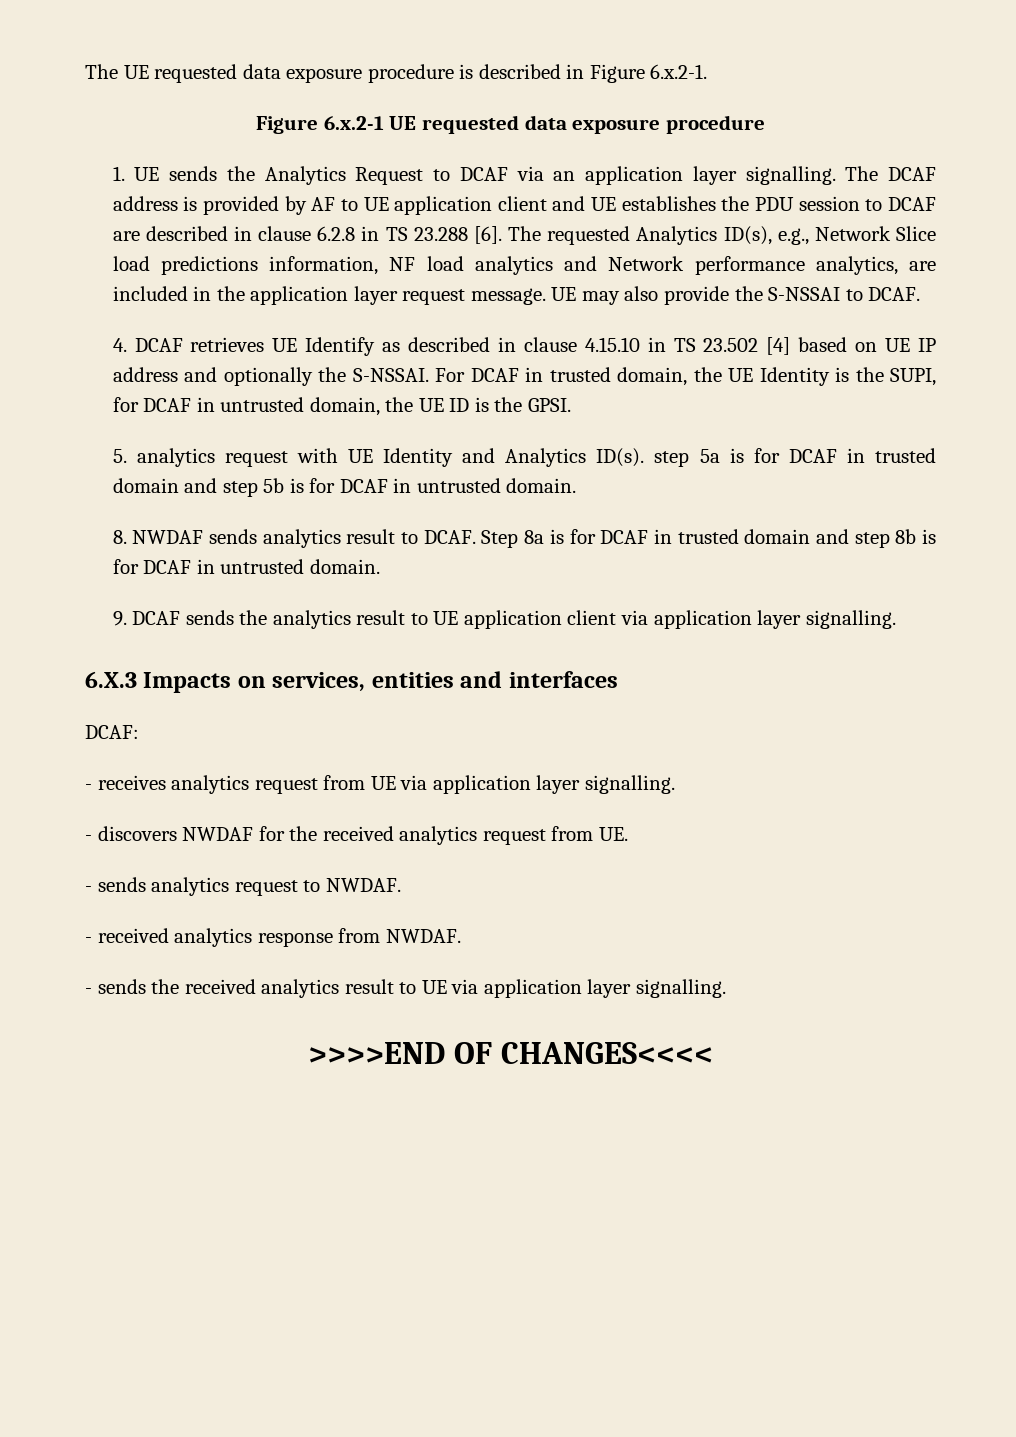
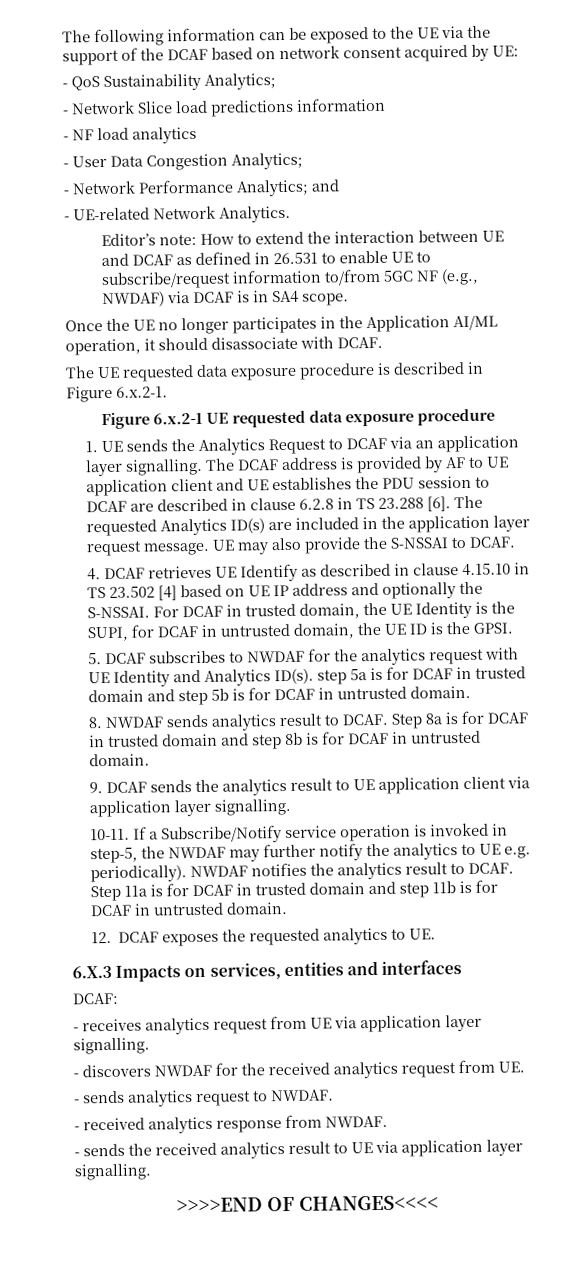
[85,64,118,79] The -> [62,25,491,47] [62,44,519,66] [62,73,276,91] [63,97,386,117] [63,126,197,144] [63,152,303,171] [63,179,340,197] [64,205,291,223] [101,229,505,247] [101,250,432,267] [101,268,480,290] [102,290,350,308] [65,315,498,335] [65,336,383,356] [65,366,95,379] The following information can be exposed to the UE via the support of the DCAF based on network consent acquired by UE: // - QoS Sustainability Analytics; // - Network Slice load predictions information // - NF load analytics // - User Data Congestion Analytics; // - Network Performance Analytics; and // - UE-related Network Analytics. // Editor’s note: How to extend the interaction between UE and DCAF as defined in 26.531 to enable UE to subscribe/request information to/from 5GC NF (e.g., NWDAF) via DCAF is in SA4 scope. // Once the UE no longer participates in the Application AI/ML operation, it should disassociate with DCAF. // The
[723,226,936,245] [112,256,898,275] ID(s), e.g., Network Slice load predictions information, NF load analytics and Network performance analytics, -> [229,518,265,534] ID(s)
(127, 456) none -> [104,648,358,665] DCAF subscribes to NWDAF for the
(896, 619) none -> [89,822,508,844] [89,843,531,864] [89,862,514,883] [89,879,498,902] [89,902,288,917] [90,927,436,947] // 10-11. If a Subscribe/Notify service operation is invoked in step-5, the NWDAF may further notify the analytics to UE e.g. periodically). NWDAF notifies the analytics result to DCAF. Step 11a is for DCAF in trusted domain and step 11b is for DCAF in untrusted domain. // 12. DCAF exposes the requested analytics to UE.

